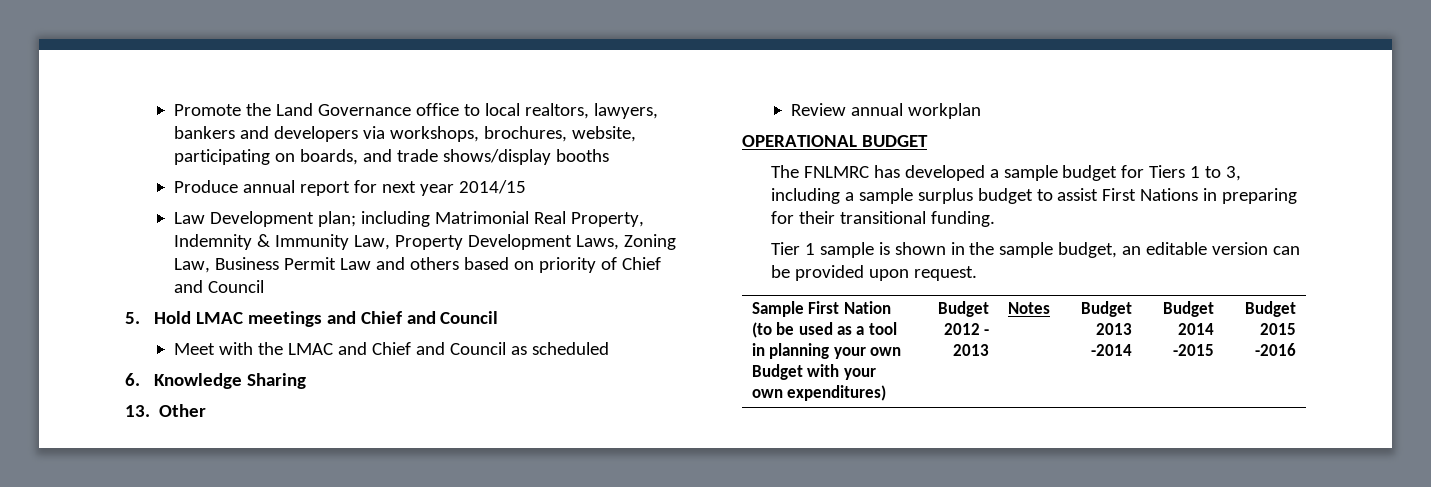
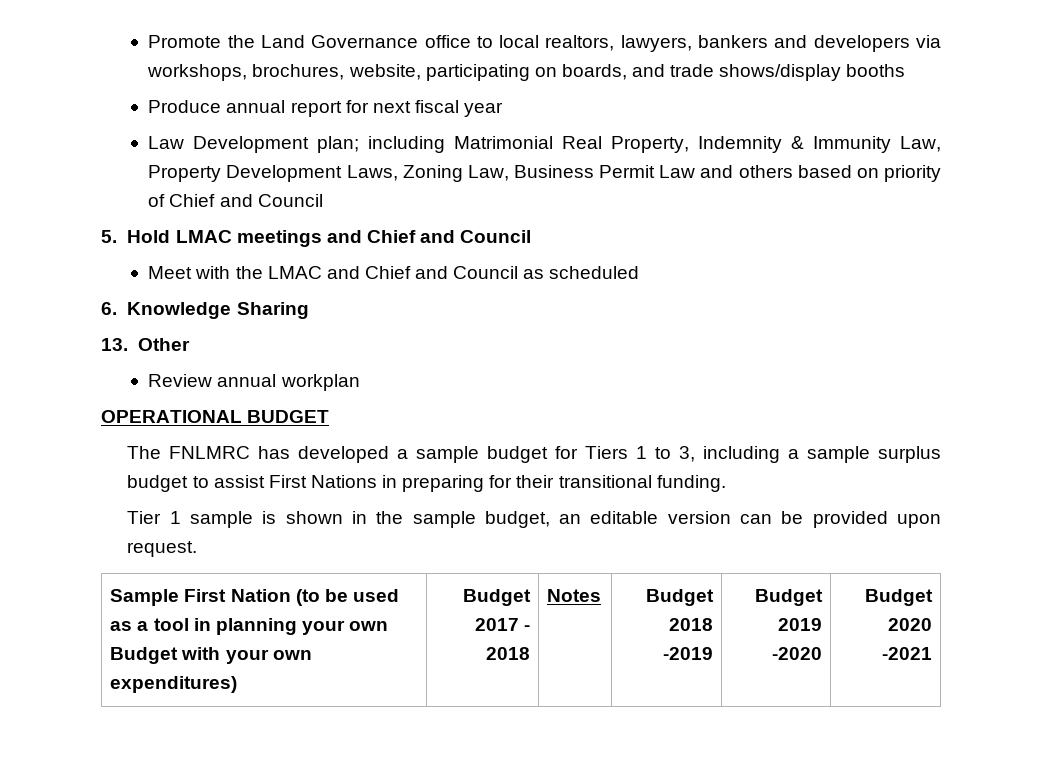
(416, 187) none -> [414,100,459,113] fiscal
[458,180,526,194] 2014/15 -> (504, 109) none
[943,323,990,335] [953,344,990,356] 2012 - 2013 -> [474,618,530,631] [485,647,530,660] 2017 - 2018
[1096,323,1133,335] [1091,344,1133,356] [1163,301,1215,317] [1178,323,1215,335] [1173,344,1215,356] [1245,301,1297,317] [1260,323,1297,335] [1255,343,1297,356] 2013 -2014 | Budget 2014 -2015 | Budget 2015 -2016 -> [668,618,713,631] [662,647,713,660] [754,589,823,606] [777,618,822,631] [771,647,822,660] [864,589,933,606] [887,618,932,631] [881,647,932,660] 2018 -2019 | Budget 2019 -2020 | Budget 2020 -2021

